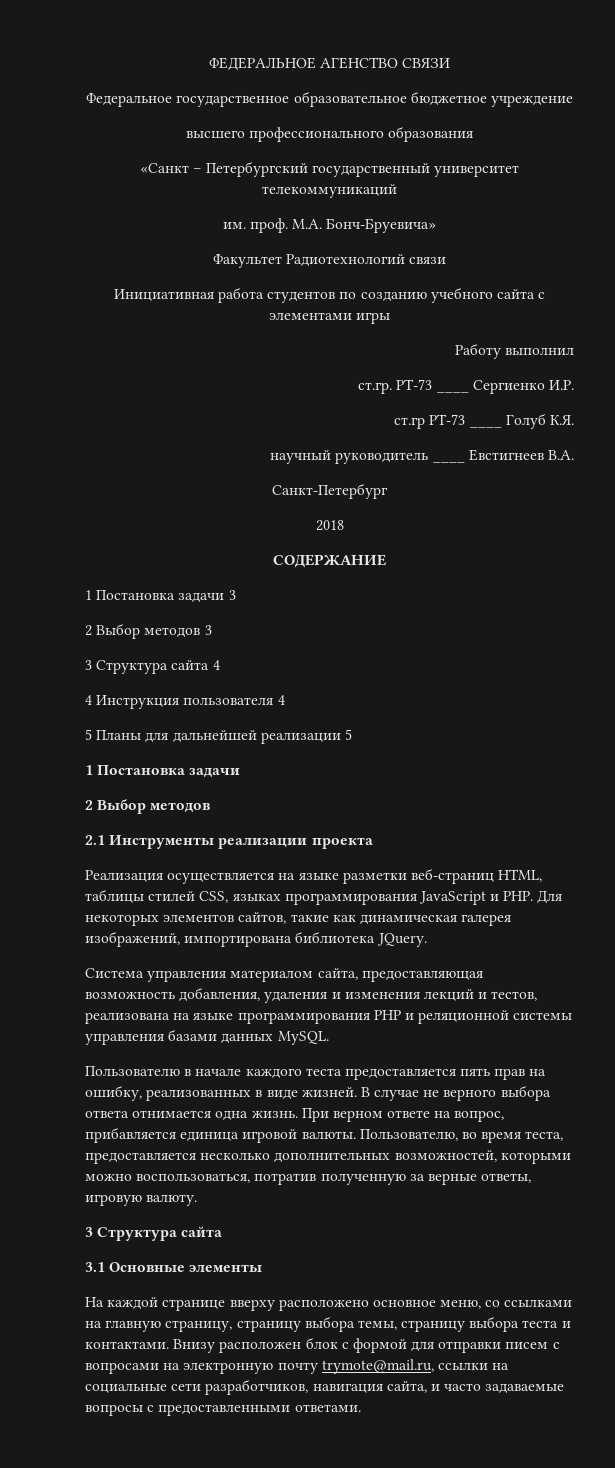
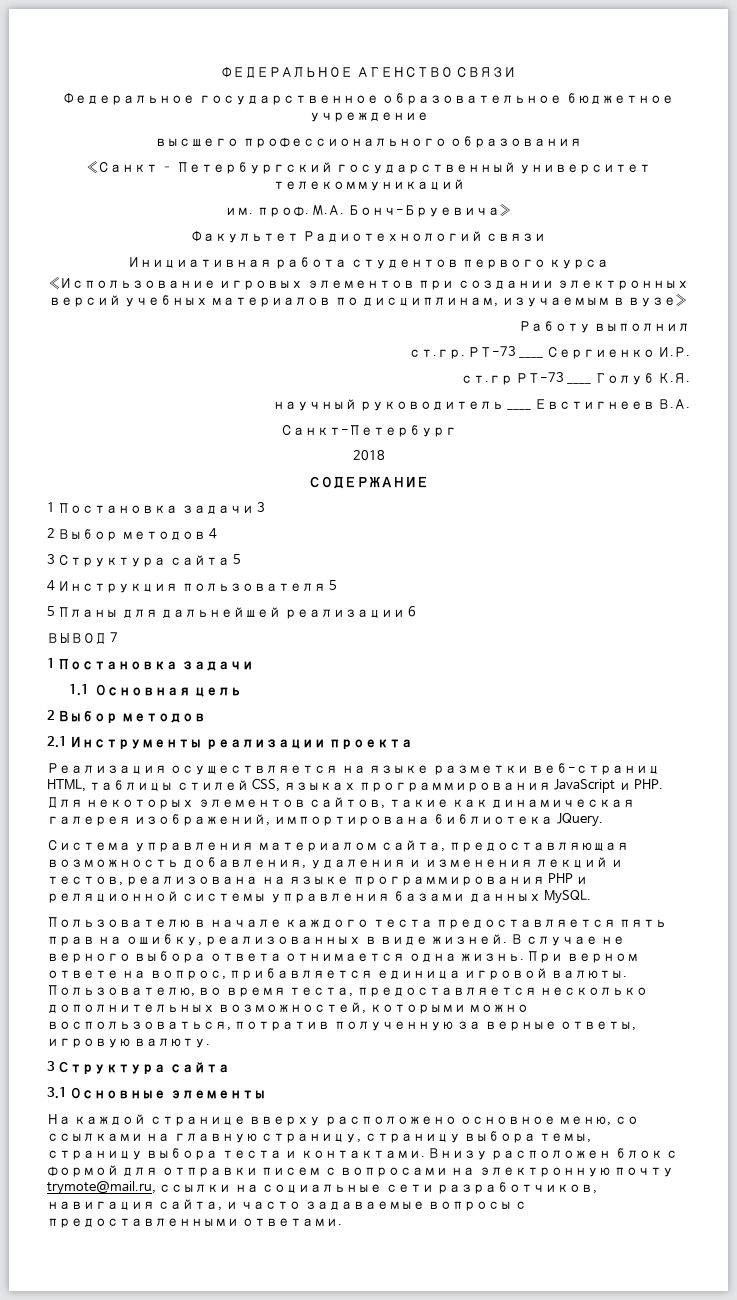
[339,287,546,303] [268,312,391,324] по созданию учебного сайта с элементами игры -> [461,259,610,269] [48,276,689,290] [48,293,689,307] первого курса // «Использование игровых элементов при создании электронных версий учебных материалов по дисциплинам, изучаемым в вузе»
[204,625,212,635] [85,660,220,674] 3 // 3 Структура сайта 4 -> [209,528,218,539] [47,554,242,567] 4 // 3 Структура сайта 5
[277,695,285,705] 4 -> [329,580,338,590] 5
[344,729,352,740] [85,765,241,778] 5 // 1 Постановка задачи -> [407,606,416,617] [47,632,119,644] [47,658,254,671] [68,684,243,697] 6 // ВЫВОД 7 // 1 Постановка задачи // 1.1 Основная цель

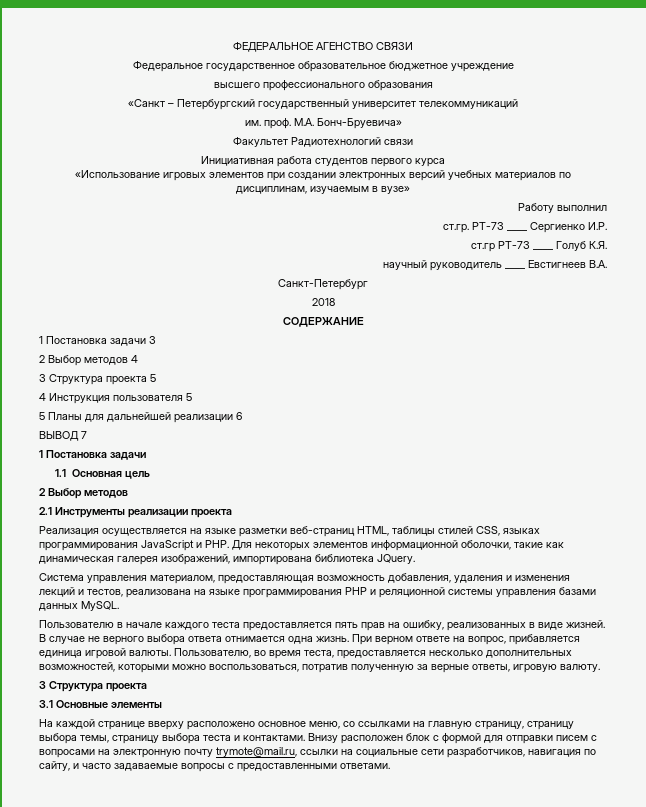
[169,555,230,565] сайта -> [106,376,147,385] проекта
[309,797,386,809] сайтов, -> [371,540,511,551] информационной оболочки,
[257,840,446,852] материалом сайта, -> [150,575,215,584] материалом,
[169,1062,230,1073] сайта -> [106,683,147,692] проекта
[158,1199,223,1211] сайта, -> [584,749,596,755] [39,761,70,771] по сайту,

